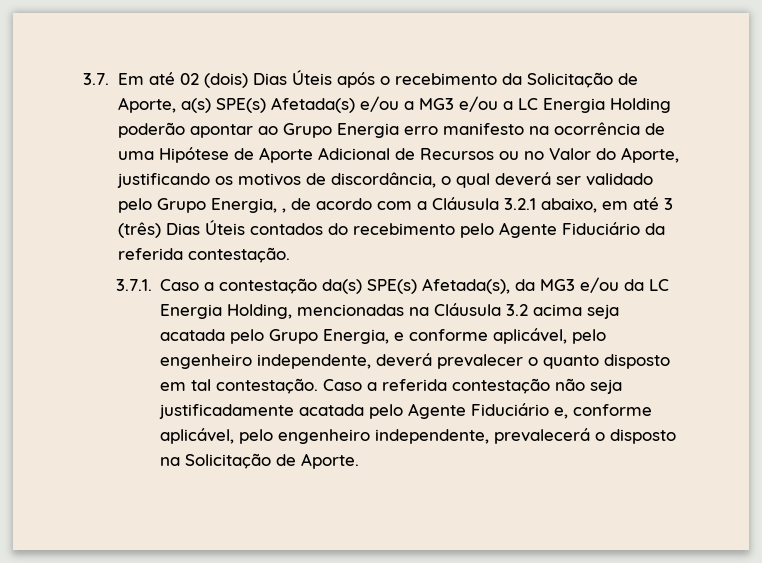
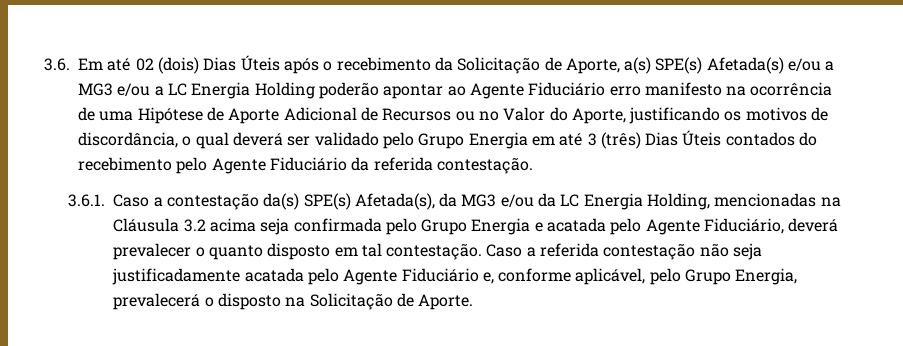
[83,73,109,85] 3.7. -> [44,58,70,71] 3.6.
[282,123,399,138] Grupo Energia -> [469,82,606,99] Agente Fiduciário
[210,197,597,213] Energia, , de acordo com a Cláusula 3.2.1 abaixo, -> [468,132,528,149] Energia
[115,279,152,291] 3.7.1. -> [68,194,106,207] 3.6.1.
[160,328,607,344] [160,354,372,369] acatada pelo Grupo Energia, e conforme aplicável, pelo engenheiro independente, -> [293,218,785,235] confirmada pelo Grupo Energia e acatada pelo Agente Fiduciário,
[278,429,490,444] engenheiro independente, -> [685,268,798,285] Grupo Energia,

